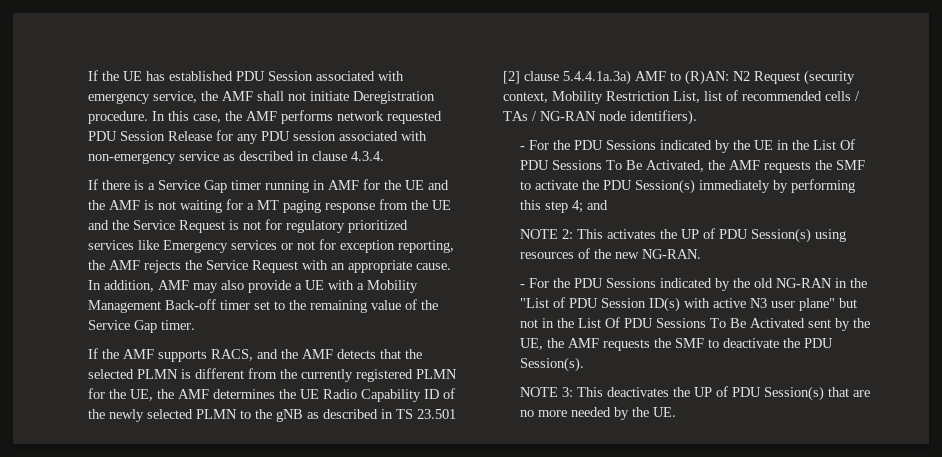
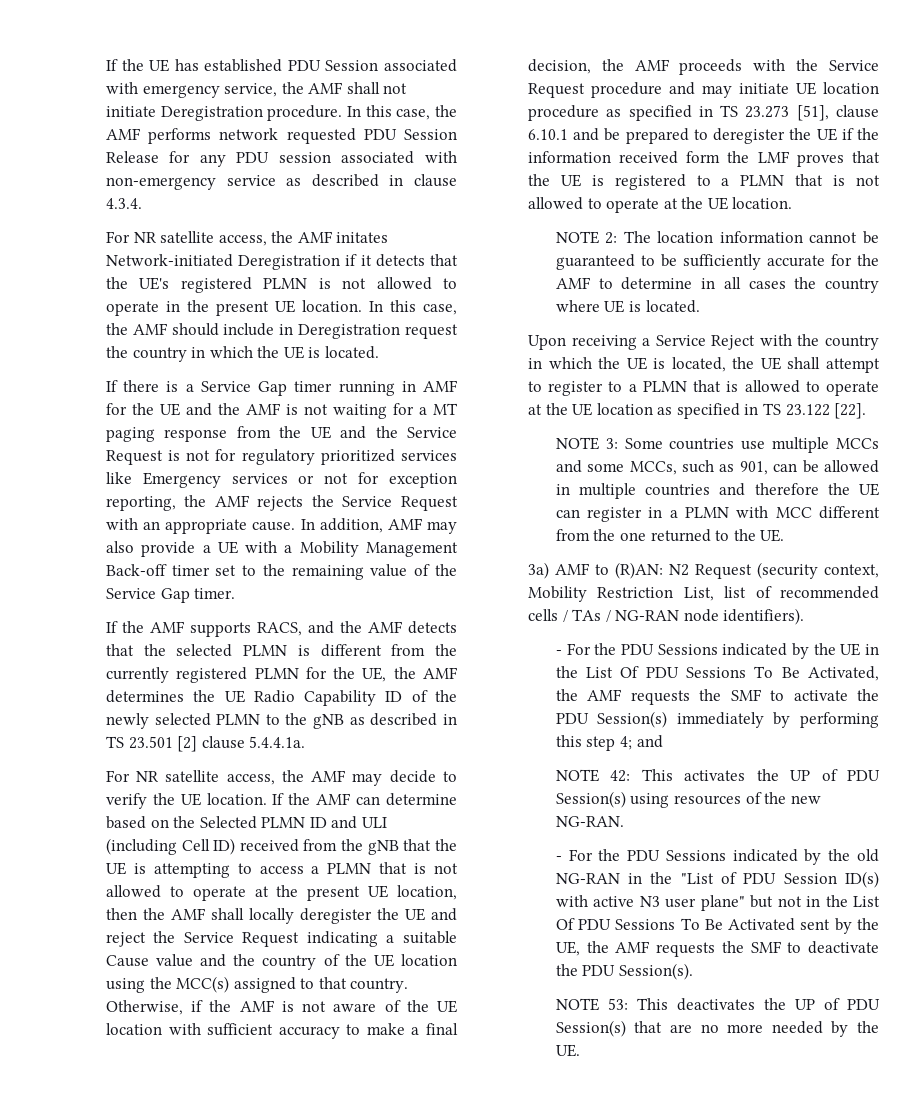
(384, 156) none -> [105,231,389,246] [105,254,459,270] [105,277,457,293] [105,300,458,316] [105,323,458,339] [105,346,380,362] // For NR satellite access, the AMF initates Network-initiated Deregistration if it detects that the UE's registered PLMN is not allowed to operate in the present UE location. In this case, the AMF should include in Deregistration request the country in which the UE is located.
[562,70,631,85] 5.4.4.1a.3a) -> [249,736,306,748] [105,770,458,786] [105,793,457,809] [105,816,388,829] [105,838,458,855] [105,862,458,878] [105,885,457,901] [105,908,458,924] [105,931,457,947] [105,954,458,970] [105,976,409,993] [105,1000,458,1015] [105,1023,458,1039] [527,59,879,75] [527,82,879,98] [527,105,879,121] [527,128,879,144] [527,151,880,167] [527,174,880,190] [527,197,793,213] [555,231,879,244] [555,254,879,270] [555,277,879,293] [555,300,700,313] [527,334,879,350] [527,357,880,373] [527,380,880,396] [527,403,867,419] [555,437,879,453] [555,460,879,475] [555,483,879,499] [555,506,880,522] [555,529,785,542] [527,562,549,579] 5.4.4.1a. // For NR satellite access, the AMF may decide to verify the UE location. If the AMF can determine based on the Selected PLMN ID and ULI (including Cell ID) received from the gNB that the UE is attempting to access a PLMN that is not allowed to operate at the present UE location, then the AMF shall locally deregister the UE and reject the Service Request indicating a suitable Cause value and the country of the UE location using the MCC(s) assigned to that country. Otherwise, if the AMF is not aware of the UE location with sufficient accuracy to make a final decision, the AMF proceeds with the Service Request procedure and may initiate UE location procedure as specified in TS 23.273 [51], clause 6.10.1 and be prepared to deregister the UE if the information received form the LMF proves that the UE is registered to a PLMN that is not allowed to operate at the UE location. // NOTE 2: The location information cannot be guaranteed to be sufficiently accurate for the AMF to determine in all cases the country where UE is located. // Upon receiving a Service Reject with the country in which the UE is located, the UE shall attempt to register to a PLMN that is allowed to operate at the UE location as specified in TS 23.122 [22]. // NOTE 3: Some countries use multiple MCCs and some MCCs, such as 901, can be allowed in multiple countries and therefore the UE can register in a PLMN with MCC different from the one returned to the UE. // 3a)
[561,229,573,239] 2: -> [610,770,631,782] 42:
[561,387,573,397] 3: -> [607,998,628,1010] 53:

